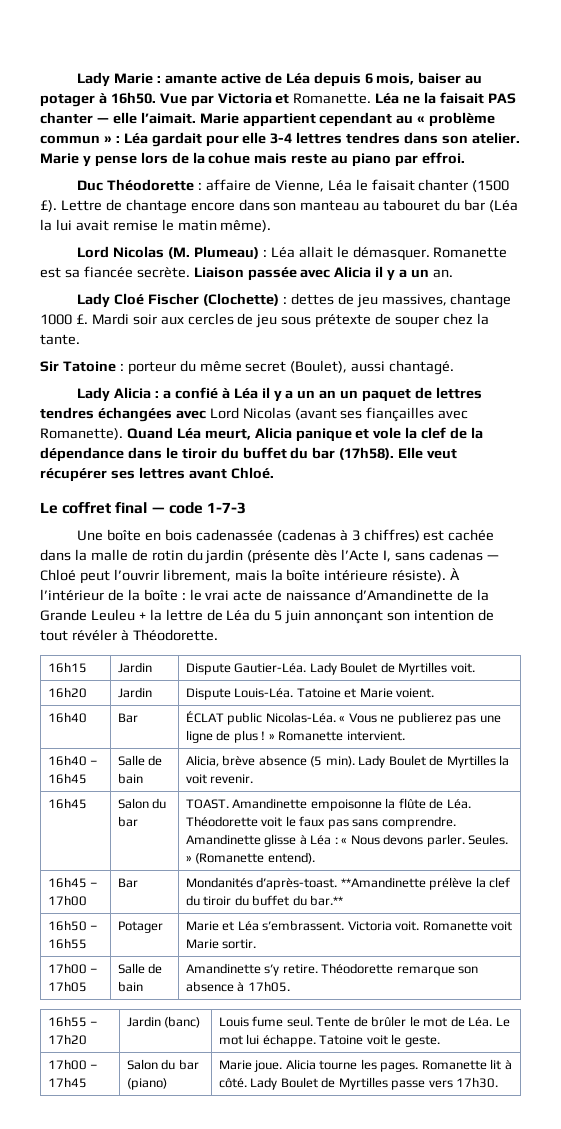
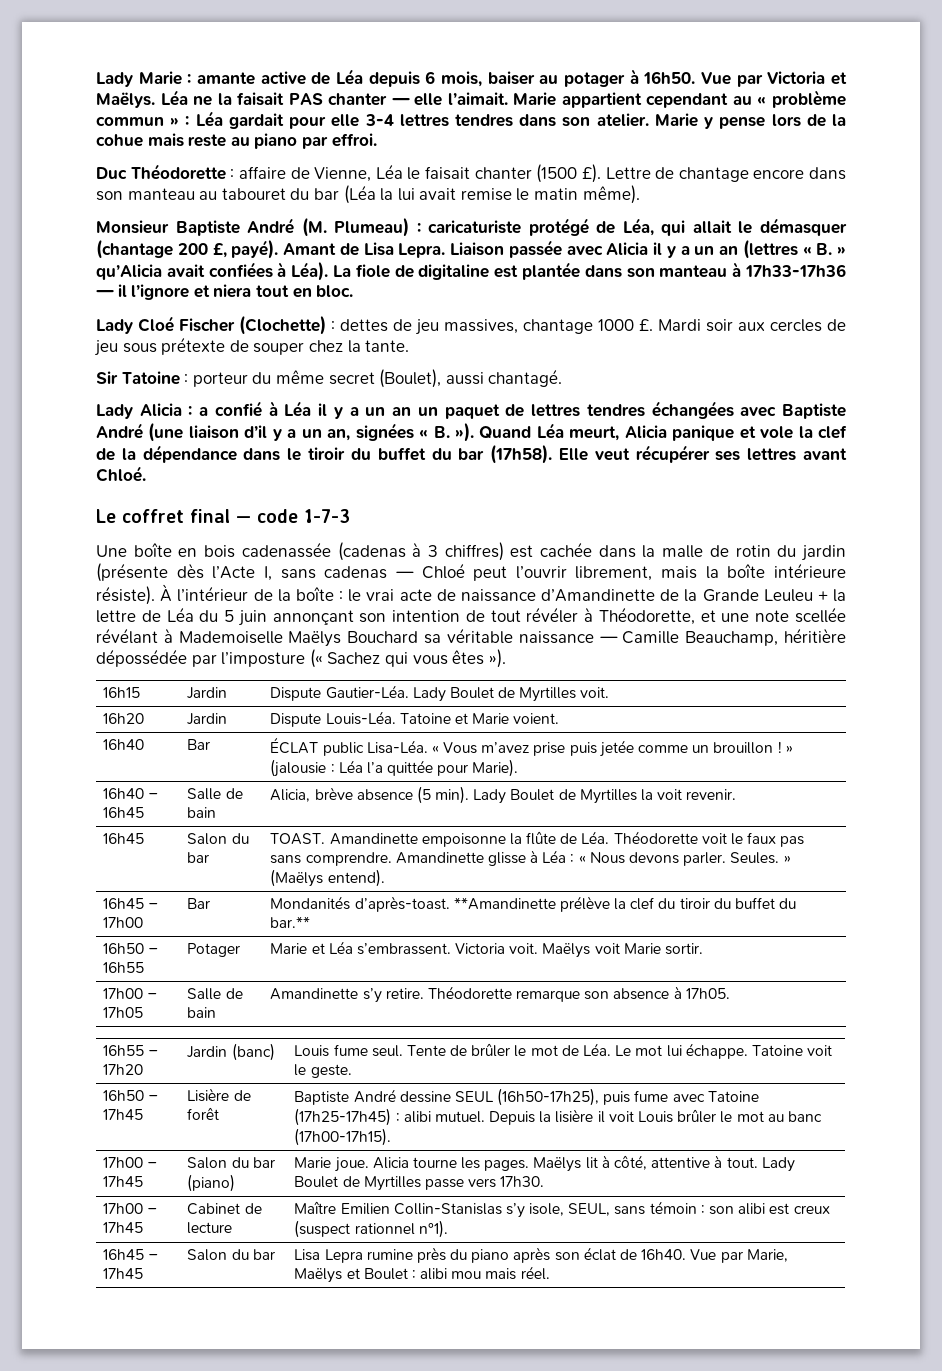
[293,93,372,104] Romanette. -> [96,92,155,108] Maëlys.
[77,246,508,261] [40,266,190,278] Lord Nicolas (M. Plumeau) : Léa allait le démasquer. Romanette est sa fiancée secrète. -> [96,217,848,237] [96,239,446,259] Monsieur Baptiste André (M. Plumeau) : caricaturiste protégé de Léa, qui allait le démasquer (chantage 200 £, payé). Amant de Lisa Lepra.
[432,269,453,278] an. -> [719,239,846,259] [96,261,846,281] [96,284,354,300] an (lettres « B. » qu’Alicia avait confiées à Léa). La fiole de digitaline est plantée dans son manteau à 17h33-17h36 — il l’ignore et niera tout en bloc.
[209,407,469,422] [40,428,123,440] Lord Nicolas (avant ses fiançailles avec Romanette). -> [782,403,846,419] [96,422,474,442] Baptiste André (une liaison d’il y a un an, signées « B. »).
[132,629,218,641] Théodorette. -> [598,607,846,625] [96,628,847,647] [96,649,506,668] Théodorette, et une note scellée révélant à Mademoiselle Maëlys Bouchard sa véritable naissance — Camille Beauchamp, héritière dépossédée par l’imposture (« Sachez qui vous êtes »).
[265,712,336,723] Nicolas-Léa. -> [366,740,428,754] Lisa-Léa.
[380,712,501,725] [185,730,405,743] ne publierez pas une ligne de plus ! » Romanette intervient. -> [481,740,793,757] [270,759,519,777] m’avez prise puis jetée comme un brouillon ! » (jalousie : Léa l’a quittée pour Marie).
[195,853,265,864] (Romanette -> [270,869,324,887] (Maëlys
[422,921,488,931] Romanette -> [542,943,591,958] Maëlys
(440, 1041) none -> [103,1090,158,1101] [103,1109,144,1120] [187,1088,251,1102] [187,1107,220,1120] [294,1088,759,1106] [294,1108,822,1126] [294,1128,392,1146] // 16h50 – 17h45 | Lisière de forêt | Baptiste André dessine SEUL (16h50-17h25), puis fume avec Tatoine (17h25-17h45) : alibi mutuel. Depuis la lisière il voit Louis brûler le mot au banc (17h00-17h15).
[421,1060,487,1070] Romanette -> [533,1157,582,1172] Maëlys
[218,1078,247,1088] côté. -> [613,1155,758,1170] côté, attentive à tout.
(499, 1082) none -> [103,1203,157,1214] [103,1222,144,1233] [187,1203,262,1215] [187,1222,233,1234] [294,1201,830,1218] [294,1220,448,1238] [103,1249,158,1260] [103,1268,144,1279] [187,1249,275,1261] [294,1247,788,1263] [294,1266,550,1283] // 17h00 – 17h45 | Cabinet de lecture | Maître Emilien Collin-Stanislas s’y isole, SEUL, sans témoin : son alibi est creux (suspect rationnel n°1). // 16h45 – 17h45 | Salon du bar | Lisa Lepra rumine près du piano après son éclat de 16h40. Vue par Marie, Maëlys et Boulet : alibi mou mais réel.

